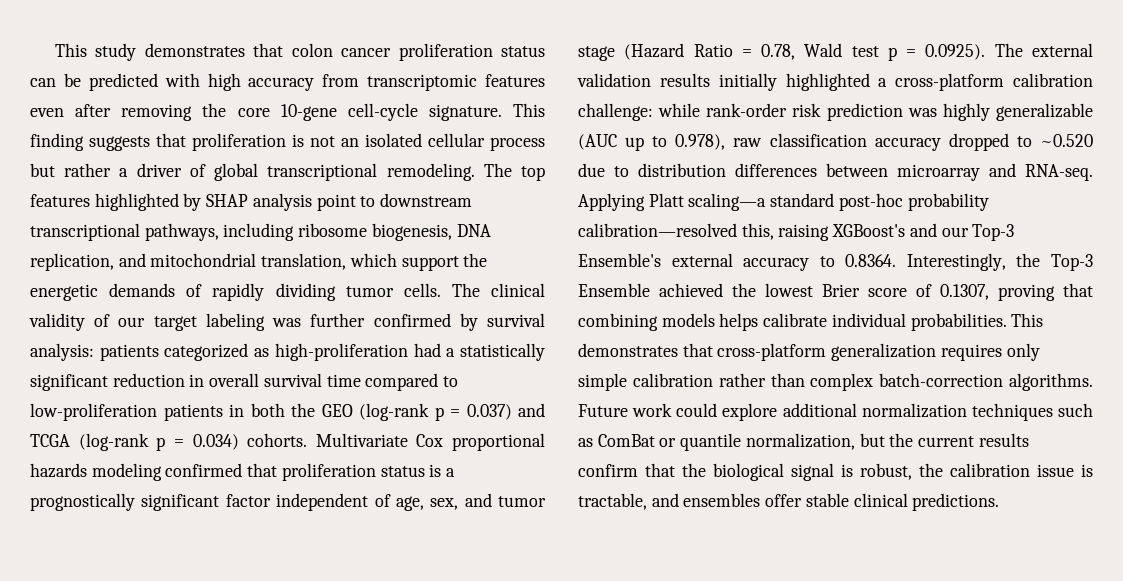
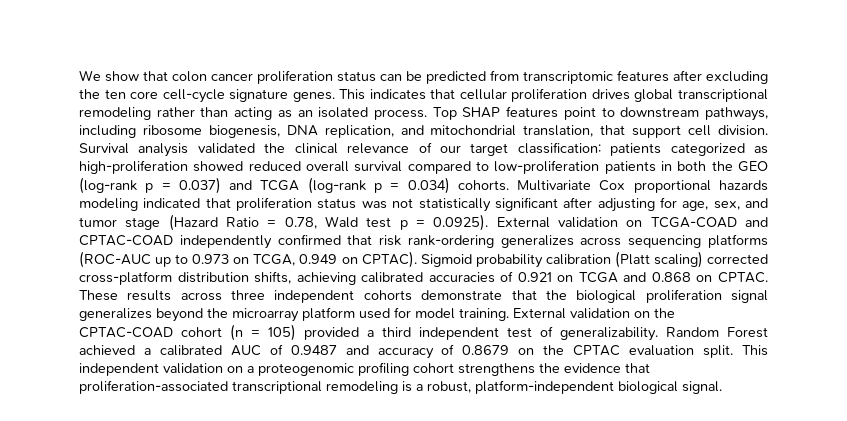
[54,43,245,61] This study demonstrates -> [79,70,139,82] We show
[164,73,545,91] [30,103,545,121] [30,133,545,151] [30,163,545,181] [30,193,312,211] with high accuracy from transcriptomic features even after removing the core 10-gene cell-cycle signature. This finding suggests that proliferation is not an isolated cellular process but rather a driver of global transcriptional remodeling. The top features highlighted by SHAP analysis -> [490,70,768,84] [79,88,768,103] [79,106,559,120] from transcriptomic features after excluding the ten core cell-cycle signature genes. This indicates that cellular proliferation drives global transcriptional remodeling rather than acting as an isolated process. Top SHAP features
[30,223,140,241] transcriptional -> (700, 112) none
[349,253,488,271] [30,283,545,301] [29,313,545,331] [30,343,545,361] [30,373,205,391] which support the energetic demands of rapidly dividing tumor cells. The clinical validity of our target labeling was further confirmed by survival analysis: patients categorized as high-proliferation had a statistically significant reduction in -> [600,125,768,138] [79,142,768,157] [79,160,301,174] that support cell division. Survival analysis validated the clinical relevance of our target classification: patients categorized as high-proliferation showed reduced
[326,374,361,387] time -> (403, 166) none
[165,463,243,477] confirmed -> [143,198,201,208] indicated
[429,464,456,477] [30,493,391,511] is a prognostically significant factor independent of -> [361,197,677,212] was not statistically significant after adjusting for
[994,43,1093,57] [577,73,1093,91] [578,103,1093,121] [578,133,1093,151] [578,163,1093,181] [578,193,989,211] [578,223,1015,241] [578,253,1093,271] [578,283,1093,301] [578,313,1044,331] [578,343,1040,361] [578,373,1093,391] [578,403,1093,421] [578,433,1029,451] [578,463,1093,481] [578,493,1000,511] The external validation results initially highlighted a cross-platform calibration challenge: while rank-order risk prediction was highly generalizable (AUC up to 0.978), raw classification accuracy dropped to ~0.520 due to distribution differences between microarray and RNA-seq. Applying Platt scaling—a standard post-hoc probability calibration—resolved this, raising XGBoost's and our Top-3 Ensemble's external accuracy to 0.8364. Interestingly, the Top-3 Ensemble achieved the lowest Brier score of 0.1307, proving that combining models helps calibrate individual probabilities. This demonstrates that cross-platform generalization requires only simple calibration rather than complex batch-correction algorithms. Future work could explore additional normalization techniques such as ComBat or quantile normalization, but the current results confirm that the biological signal is robust, the calibration issue is tractable, and ensembles offer stable clinical predictions. -> [496,217,768,228] [79,234,768,249] [79,251,768,268] [79,271,769,285] [79,289,769,303] [79,307,675,322] [79,324,768,341] [79,344,768,359] [79,362,650,376] [79,380,722,394] External validation on TCGA-COAD and CPTAC-COAD independently confirmed that risk rank-ordering generalizes across sequencing platforms (ROC-AUC up to 0.973 on TCGA, 0.949 on CPTAC). Sigmoid probability calibration (Platt scaling) corrected cross-platform distribution shifts, achieving calibrated accuracies of 0.921 on TCGA and 0.868 on CPTAC. These results across three independent cohorts demonstrate that the biological proliferation signal generalizes beyond the microarray platform used for model training. External validation on the CPTAC-COAD cohort (n = 105) provided a third independent test of generalizability. Random Forest achieved a calibrated AUC of 0.9487 and accuracy of 0.8679 on the CPTAC evaluation split. This independent validation on a proteogenomic profiling cohort strengthens the evidence that proliferation-associated transcriptional remodeling is a robust, platform-independent biological signal.

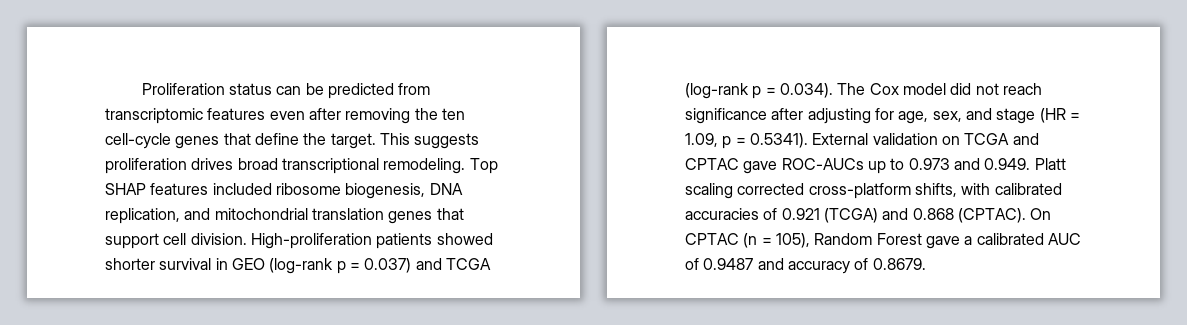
[79,70,333,84] We show that colon cancer proliferation -> [141,83,225,95] Proliferation
[673,70,768,84] [79,88,768,103] [79,106,768,121] [79,125,136,138] after excluding the ten core cell-cycle signature genes. This indicates that cellular proliferation drives global transcriptional remodeling rather than acting as an isolated process. Top SHAP features point to downstream pathways, including -> [269,108,465,124] [105,133,480,149] [105,158,498,174] [105,183,272,195] even after removing the ten cell-cycle genes that define the target. This suggests proliferation drives broad transcriptional remodeling. Top SHAP features included
[523,125,594,137] translation, -> [311,208,433,224] translation genes
[79,142,768,157] [79,160,733,174] Survival analysis validated the clinical relevance of our target classification: patients categorized as high-proliferation showed reduced overall survival compared to low-proliferation patients in both the -> [250,233,493,249] [105,258,228,270] High-proliferation patients showed shorter survival in
[407,177,769,194] [79,197,558,212] 0.034) cohorts. Multivariate Cox proportional hazards modeling indicated that proliferation status was not statistically significant -> [779,83,1042,98] [685,108,767,124] 0.034). The Cox model did not reach significance
[79,214,768,231] [79,234,768,249] [79,251,768,268] [79,271,769,285] [79,289,769,303] [79,307,675,322] [79,324,658,341] tumor stage (Hazard Ratio = 0.78, Wald test p = 0.0925). External validation on TCGA-COAD and CPTAC-COAD independently confirmed that risk rank-ordering generalizes across sequencing platforms (ROC-AUC up to 0.973 on TCGA, 0.949 on CPTAC). Sigmoid probability calibration (Platt scaling) corrected cross-platform distribution shifts, achieving calibrated accuracies of 0.921 on TCGA and 0.868 on CPTAC. These results across three independent cohorts demonstrate that the biological proliferation signal generalizes beyond the microarray platform used for model training. External validation on the CPTAC-COAD cohort (n = 105) provided a third independent test of generalizability. -> [996,108,1080,124] [685,133,1039,149] [685,158,1066,174] [685,183,1062,199] [685,208,1052,223] [685,233,810,248] stage (HR = 1.09, p = 0.5341). External validation on TCGA and CPTAC gave ROC-AUCs up to 0.973 and 0.949. Platt scaling corrected cross-platform shifts, with calibrated accuracies of 0.921 (TCGA) and 0.868 (CPTAC). On CPTAC (n = 105),
[79,345,135,355] achieved -> [925,236,960,249] gave
[462,345,768,358] [79,362,650,376] [79,380,722,394] 0.8679 on the CPTAC evaluation split. This independent validation on a proteogenomic profiling cohort strengthens the evidence that proliferation-associated transcriptional remodeling is a robust, platform-independent biological signal. -> [872,258,926,270] 0.8679.

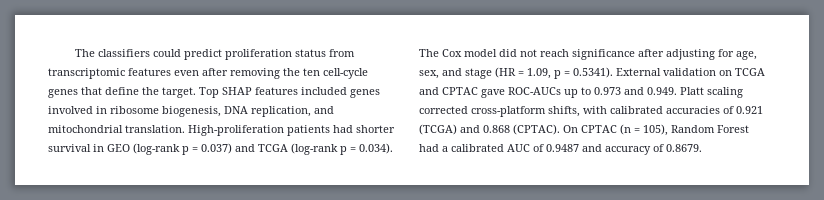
[141,83,394,99] Proliferation status can be predicted -> [75,49,327,60] The classifiers could predict proliferation status
[379,133,480,149] [105,158,466,174] This suggests proliferation drives broad transcriptional remodeling. -> (196, 92) none
(272, 189) none -> [350,89,380,98] [48,106,107,114] genes involved in
[311,208,464,224] [105,233,247,249] translation genes that support cell division. -> [125,125,185,133] translation.
[436,233,493,245] showed -> [333,125,353,133] had
[925,236,960,249] gave -> [419,144,439,152] had

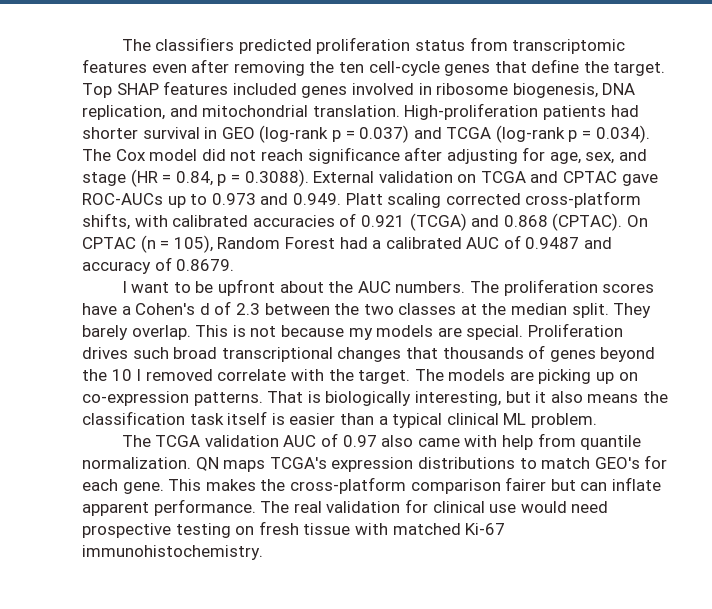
[153,49,223,60] could predict -> [238,39,312,54] predicted
[527,67,613,79] 1.09, p = 0.5341). -> [175,169,309,187] 0.84, p = 0.3088).
(702, 148) none -> [121,279,655,296] [82,301,652,318] [82,323,623,340] [82,345,656,362] [82,369,638,384] [82,391,668,406] [82,411,597,428] [121,433,642,450] [82,455,668,472] [82,477,661,494] [82,499,609,516] [82,521,506,538] [82,545,263,560] // I want to be upfront about the AUC numbers. The proliferation scores have a Cohen's d of 2.3 between the two classes at the median split. They barely overlap. This is not because my models are special. Proliferation drives such broad transcriptional changes that thousands of genes beyond the 10 I removed correlate with the target. The models are picking up on co-expression patterns. That is biologically interesting, but it also means the classification task itself is easier than a typical clinical ML problem. // The TCGA validation AUC of 0.97 also came with help from quantile normalization. QN maps TCGA's expression distributions to match GEO's for each gene. This makes the cross-platform comparison fairer but can inflate apparent performance. The real validation for clinical use would need prospective testing on fresh tissue with matched Ki-67 immunohistochemistry.

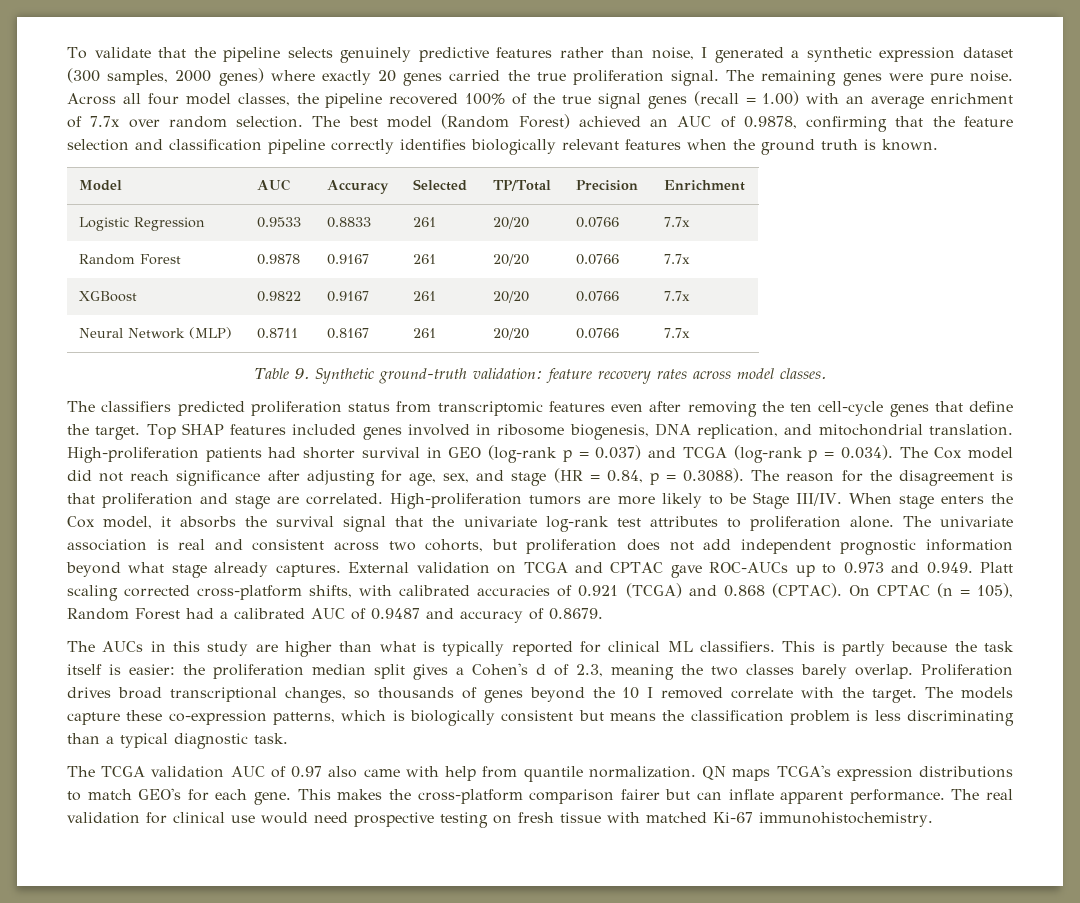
(121, 45) none -> [67,47,1013,63] [67,68,1013,86] [67,91,1013,109] [67,114,1014,132] [67,139,938,155] [79,180,123,191] [257,179,291,191] [327,180,390,194] [413,179,468,191] [493,180,552,191] [576,180,639,191] [664,180,746,191] [79,217,206,231] [257,217,302,228] [327,217,372,228] [413,217,437,227] [493,217,530,229] [576,217,620,228] [664,217,691,227] [79,254,182,265] [257,254,301,265] [327,254,370,265] [413,254,437,264] [493,254,530,266] [576,254,620,265] [664,254,691,264] [79,291,138,302] [257,291,302,302] [327,291,370,302] [413,291,437,301] [493,291,530,303] [576,291,620,302] [664,291,691,301] [79,327,233,339] [257,328,299,339] [327,328,370,339] [413,328,437,338] [493,328,530,340] [576,328,620,339] [664,328,691,338] [254,368,826,384] To validate that the pipeline selects genuinely predictive features rather than noise, I generated a synthetic expression dataset (300 samples, 2000 genes) where exactly 20 genes carried the true proliferation signal. The remaining genes were pure noise. Across all four model classes, the pipeline recovered 100% of the true signal genes (recall = 1.00) with an average enrichment of 7.7x over random selection. The best model (Random Forest) achieved an AUC of 0.9878, confirming that the feature selection and classification pipeline correctly identifies biologically relevant features when the ground truth is known. // Model | AUC | Accuracy | Selected | TP/Total | Precision | Enrichment // Logistic Regression | 0.9533 | 0.8833 | 261 | 20/20 | 0.0766 | 7.7x // Random Forest | 0.9878 | 0.9167 | 261 | 20/20 | 0.0766 | 7.7x // XGBoost | 0.9822 | 0.9167 | 261 | 20/20 | 0.0766 | 7.7x // Neural Network (MLP) | 0.8711 | 0.8167 | 261 | 20/20 | 0.0766 | 7.7x // Table 9. Synthetic ground-truth validation: feature recovery rates across model classes. //
(309, 178) none -> [751,470,1013,486] [67,492,1013,509] [67,516,1013,532] [67,539,1014,555] [66,562,341,578] The reason for the disagreement is that proliferation and stage are correlated. High-proliferation tumors are more likely to be Stage III/IV. When stage enters the Cox model, it absorbs the survival signal that the univariate log-rank test attributes to proliferation alone. The univariate association is real and consistent across two cohorts, but proliferation does not add independent prognostic information beyond what stage already captures.
[121,279,655,296] [82,303,117,315] I want to be upfront about the AUC numbers. The proliferation scores have -> [67,641,1015,657] [67,664,448,680] The AUCs in this study are higher than what is typically reported for clinical ML classifiers. This is partly because the task itself is easier: the proliferation median split gives
[235,303,330,315] 2.3 between -> [576,664,674,680] 2.3, meaning
[460,303,652,318] [82,325,524,340] at the median split. They barely overlap. This is not because my models are special. -> [801,664,913,679] barely overlap.
[132,347,169,359] such -> (111, 692) none
[337,347,438,362] changes that -> [284,687,370,703] changes, so
[509,369,638,384] [82,391,668,406] [82,411,597,428] are picking up on co-expression patterns. That is biologically interesting, but it also means the classification task itself is easier than a typical clinical ML problem. -> [67,710,1015,726] [67,733,288,749] capture these co-expression patterns, which is biologically consistent but means the classification problem is less discriminating than a typical diagnostic task.

